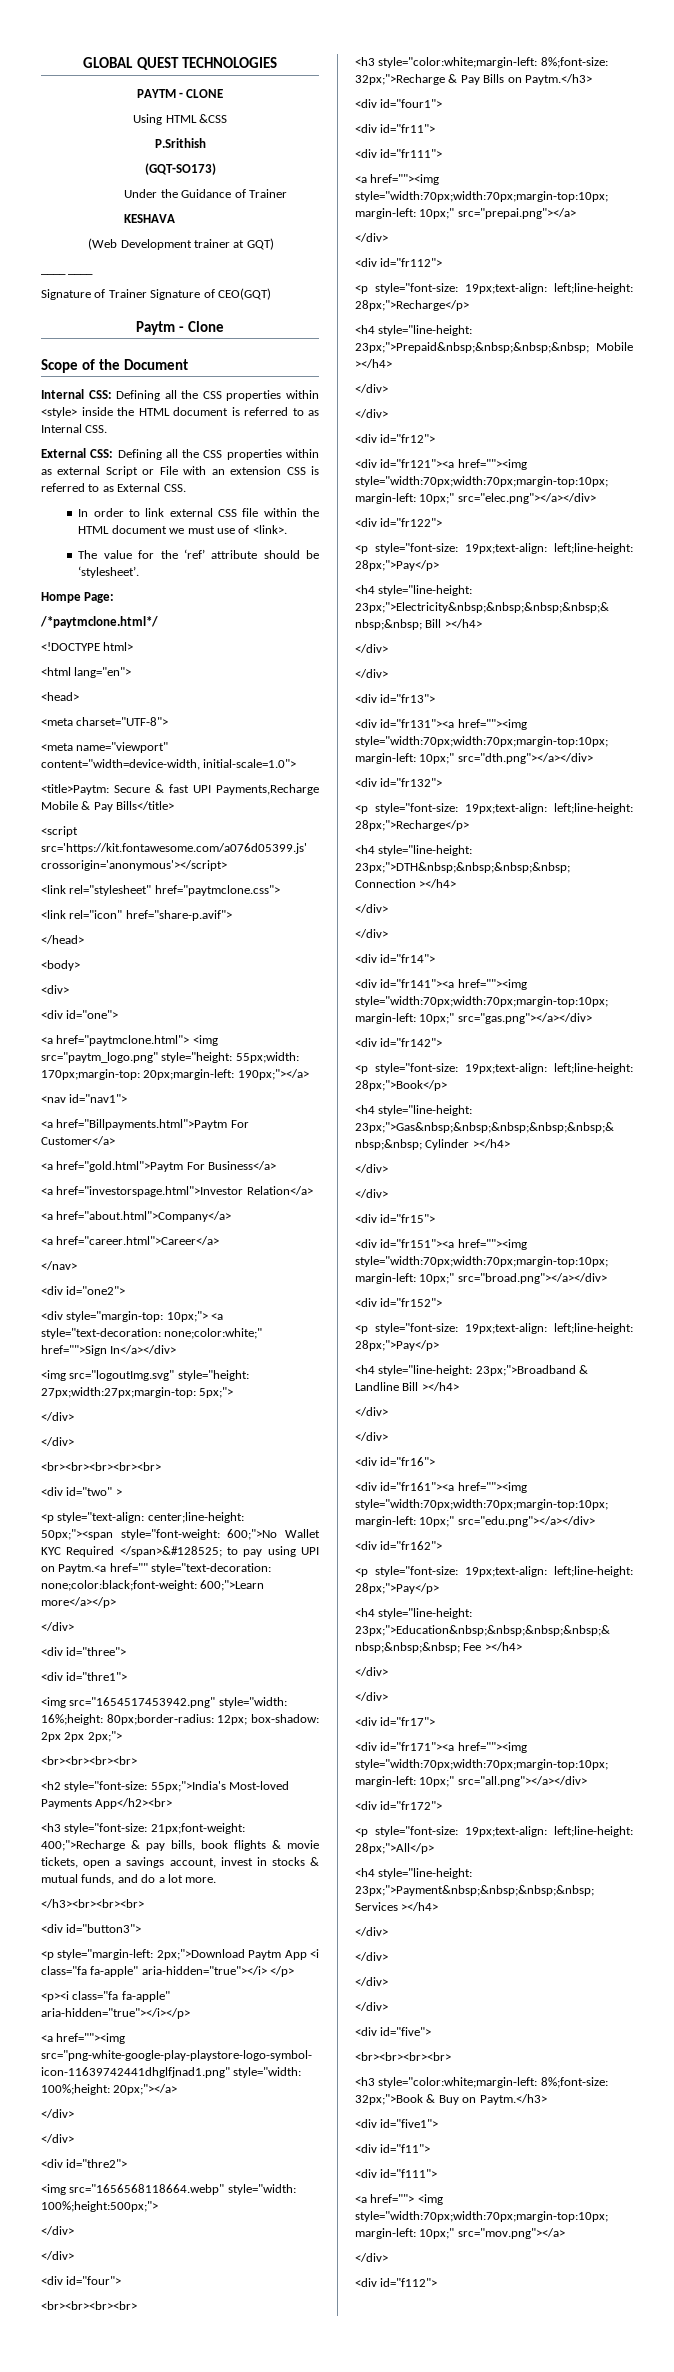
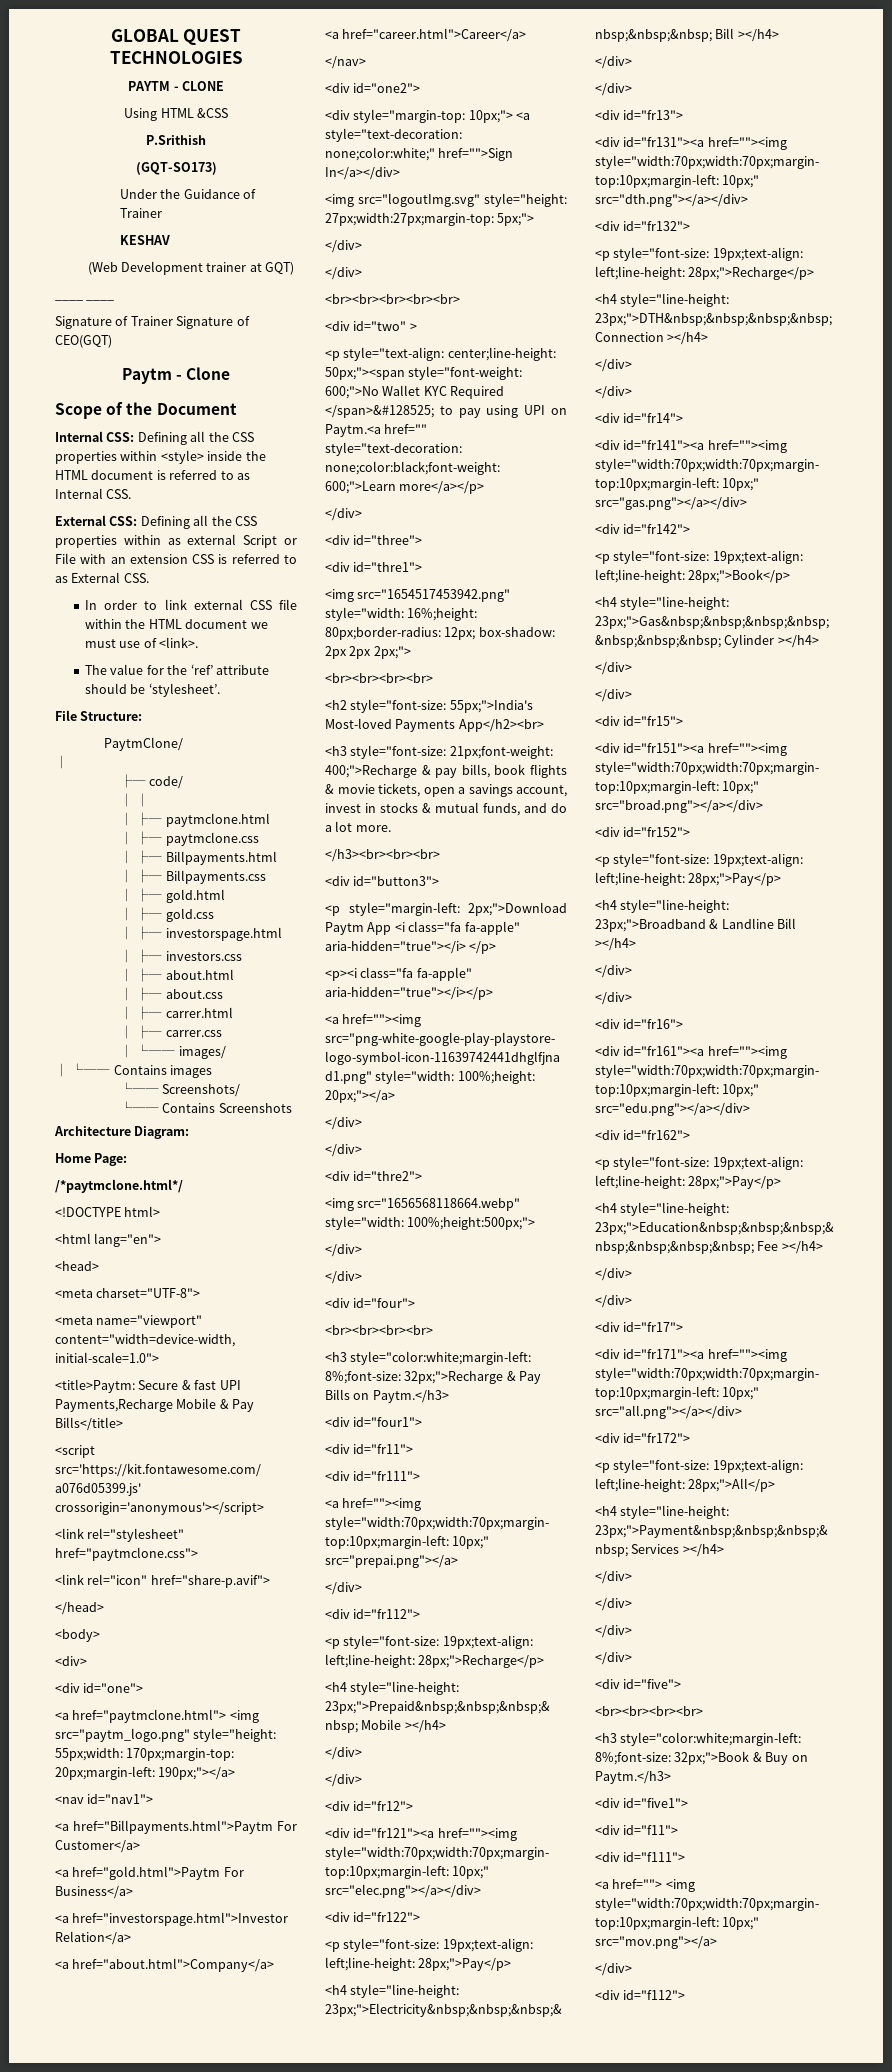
[124,214,176,223] KESHAVA -> [120,235,171,245] KESHAV
[41,592,81,603] Hompe -> [55,710,143,721] [103,737,183,751] [55,755,68,769] [120,774,184,789] [120,793,150,807] [120,812,270,827] [120,831,259,846] [120,850,277,865] [120,869,266,884] [120,888,225,903] [120,907,214,922] [120,926,282,941] [120,949,242,963] [120,968,234,982] [120,987,223,1001] [120,1006,233,1020] [120,1025,222,1039] [120,1044,226,1059] [55,1063,213,1078] [120,1082,241,1097] [120,1101,292,1113] [54,1126,190,1139] [55,1153,91,1163] File Structure: // PaytmClone/ // │ // ├─ code/ // │ │ // │ ├─ paytmclone.html // │ ├─ paytmclone.css // │ ├─ Billpayments.html // │ ├─ Billpayments.css // │ ├─ gold.html // │ ├─ gold.css // │ ├─ investorspage.html // │ ├─ investors.css // │ ├─ about.html // │ ├─ about.css // │ ├─ carrer.html // │ ├─ carrer.css // │ └── images/ // │ └── Contains images // └── Screenshots/ // └── Contains Screenshots // Architecture Diagram: // Home

